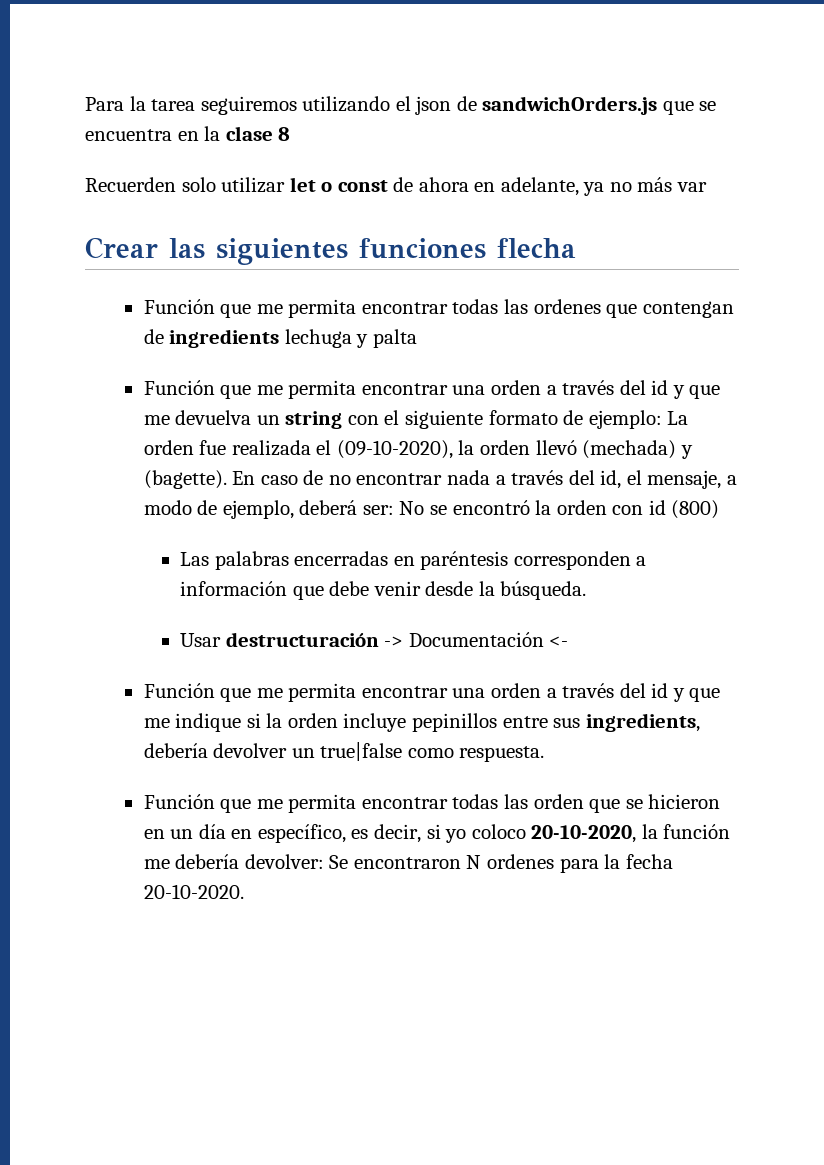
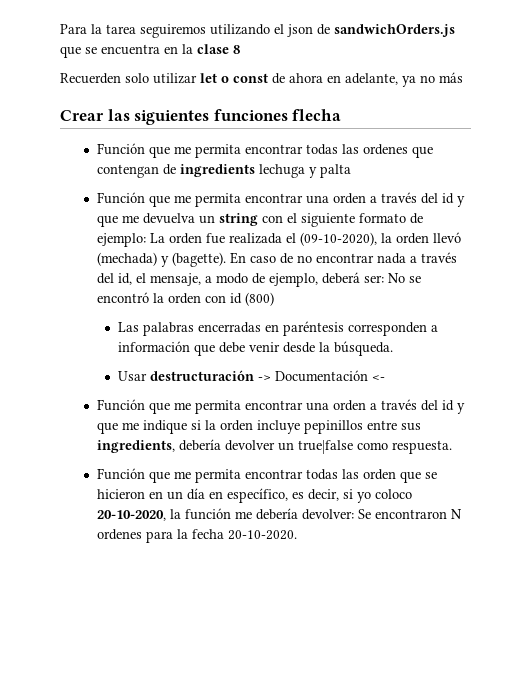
[676,182,707,192] var -> (463, 77) none

